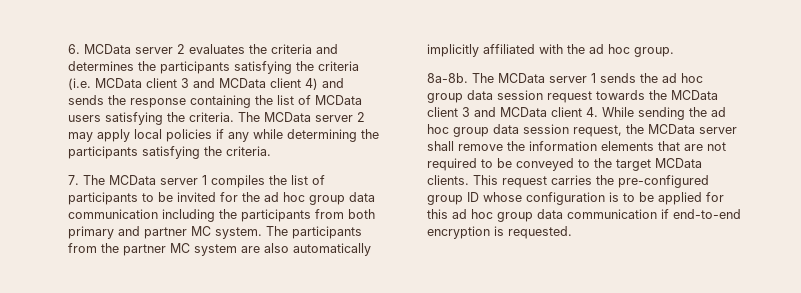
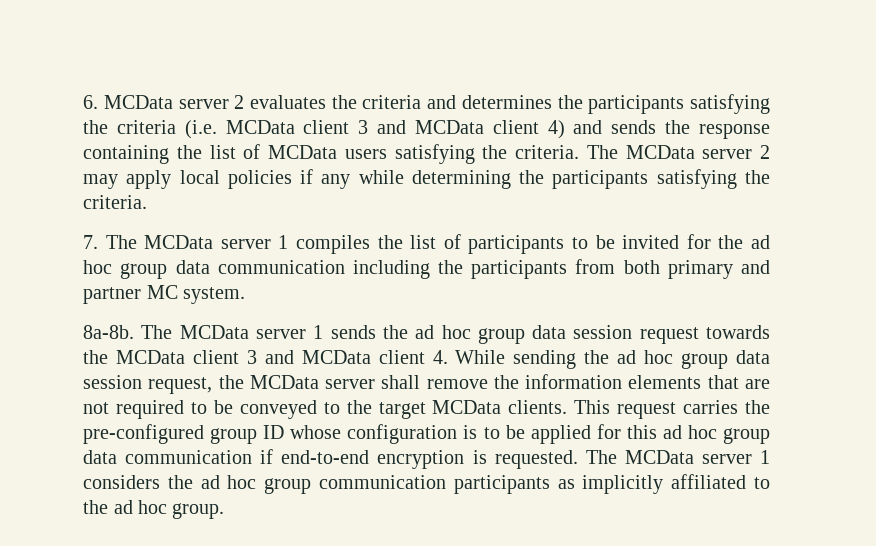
[265,226,362,239] [67,243,371,256] [426,44,674,57] The participants from the partner MC system are also automatically implicitly affiliated with the ad hoc group. -> (245, 295) none
(572, 232) none -> [585,450,770,464] [83,474,771,494] [83,500,225,519] The MCData server 1 considers the ad hoc group communication participants as implicitly affiliated to the ad hoc group.

